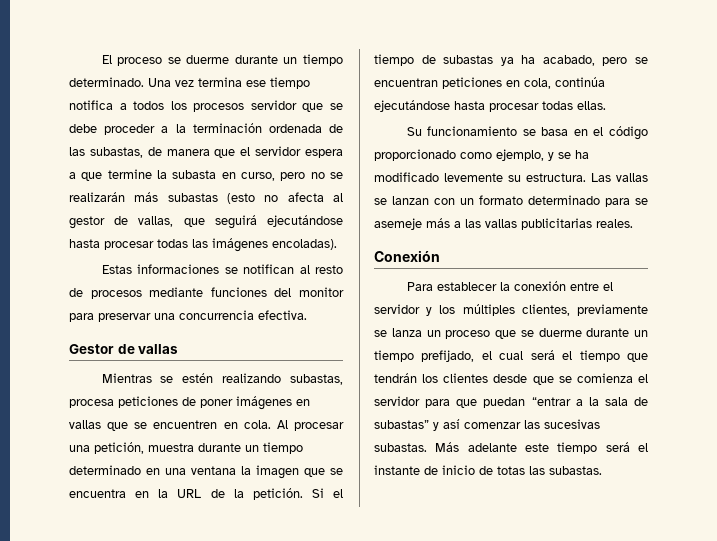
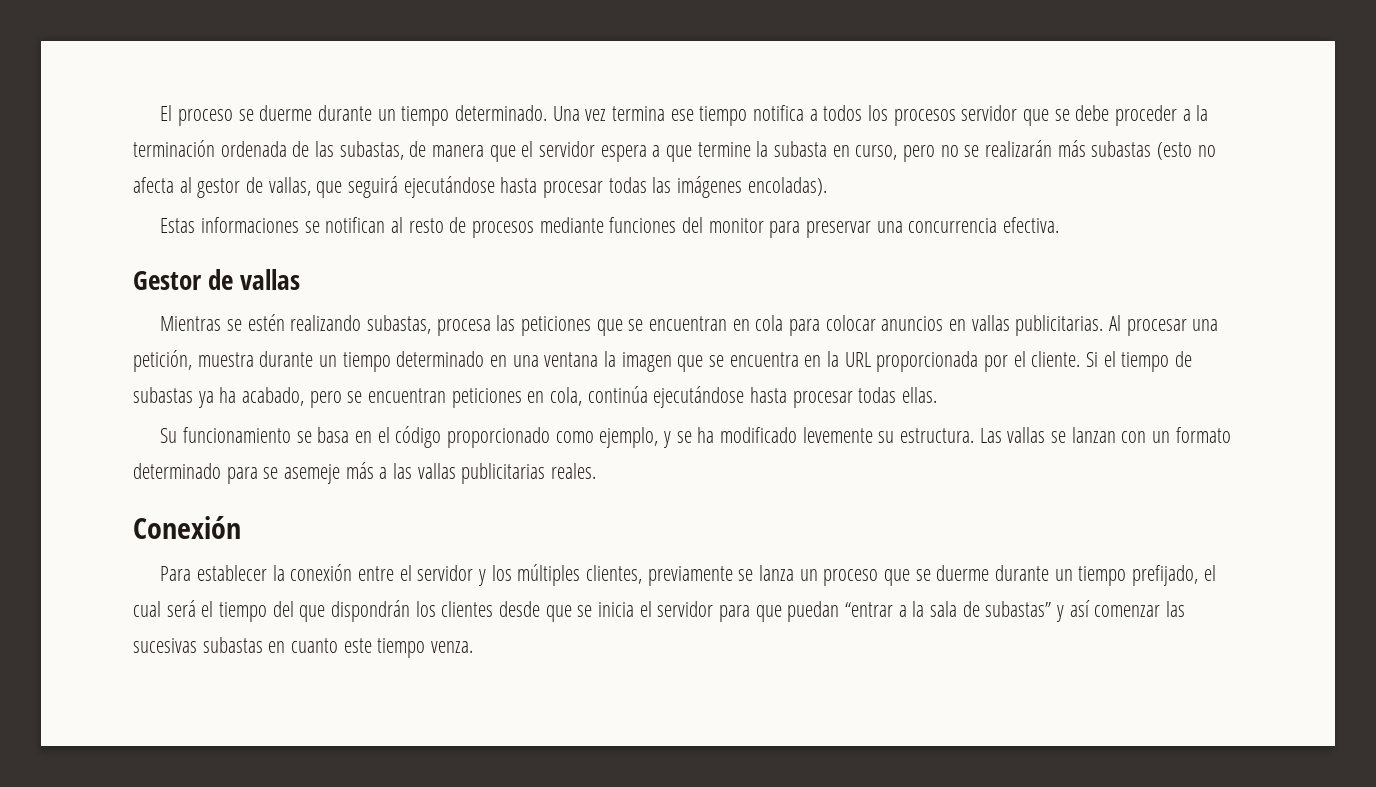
[118,396,310,410] [69,420,271,431] peticiones de poner imágenes en vallas que se encuentren en cola. -> [496,315,1104,336] las peticiones que se encuentran en cola para colocar anuncios en vallas publicitarias.
[210,488,303,500] de la petición. -> [876,351,1081,372] proporcionada por el cliente.
[627,353,648,362] [374,373,417,383] que tendrán -> [272,600,411,622] del que dispondrán
[576,373,633,383] comienza -> [598,602,635,617] inicia
[374,442,648,454] [374,465,602,475] subastas. Más adelante este tiempo será el instante de inicio de totas las subastas. -> [202,637,474,658] subastas en cuanto este tiempo venza.

